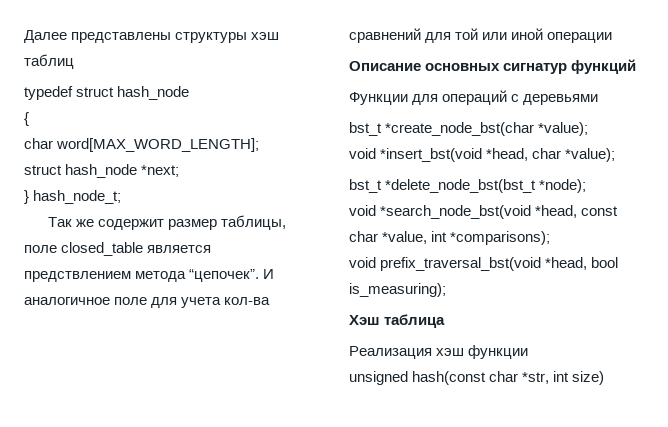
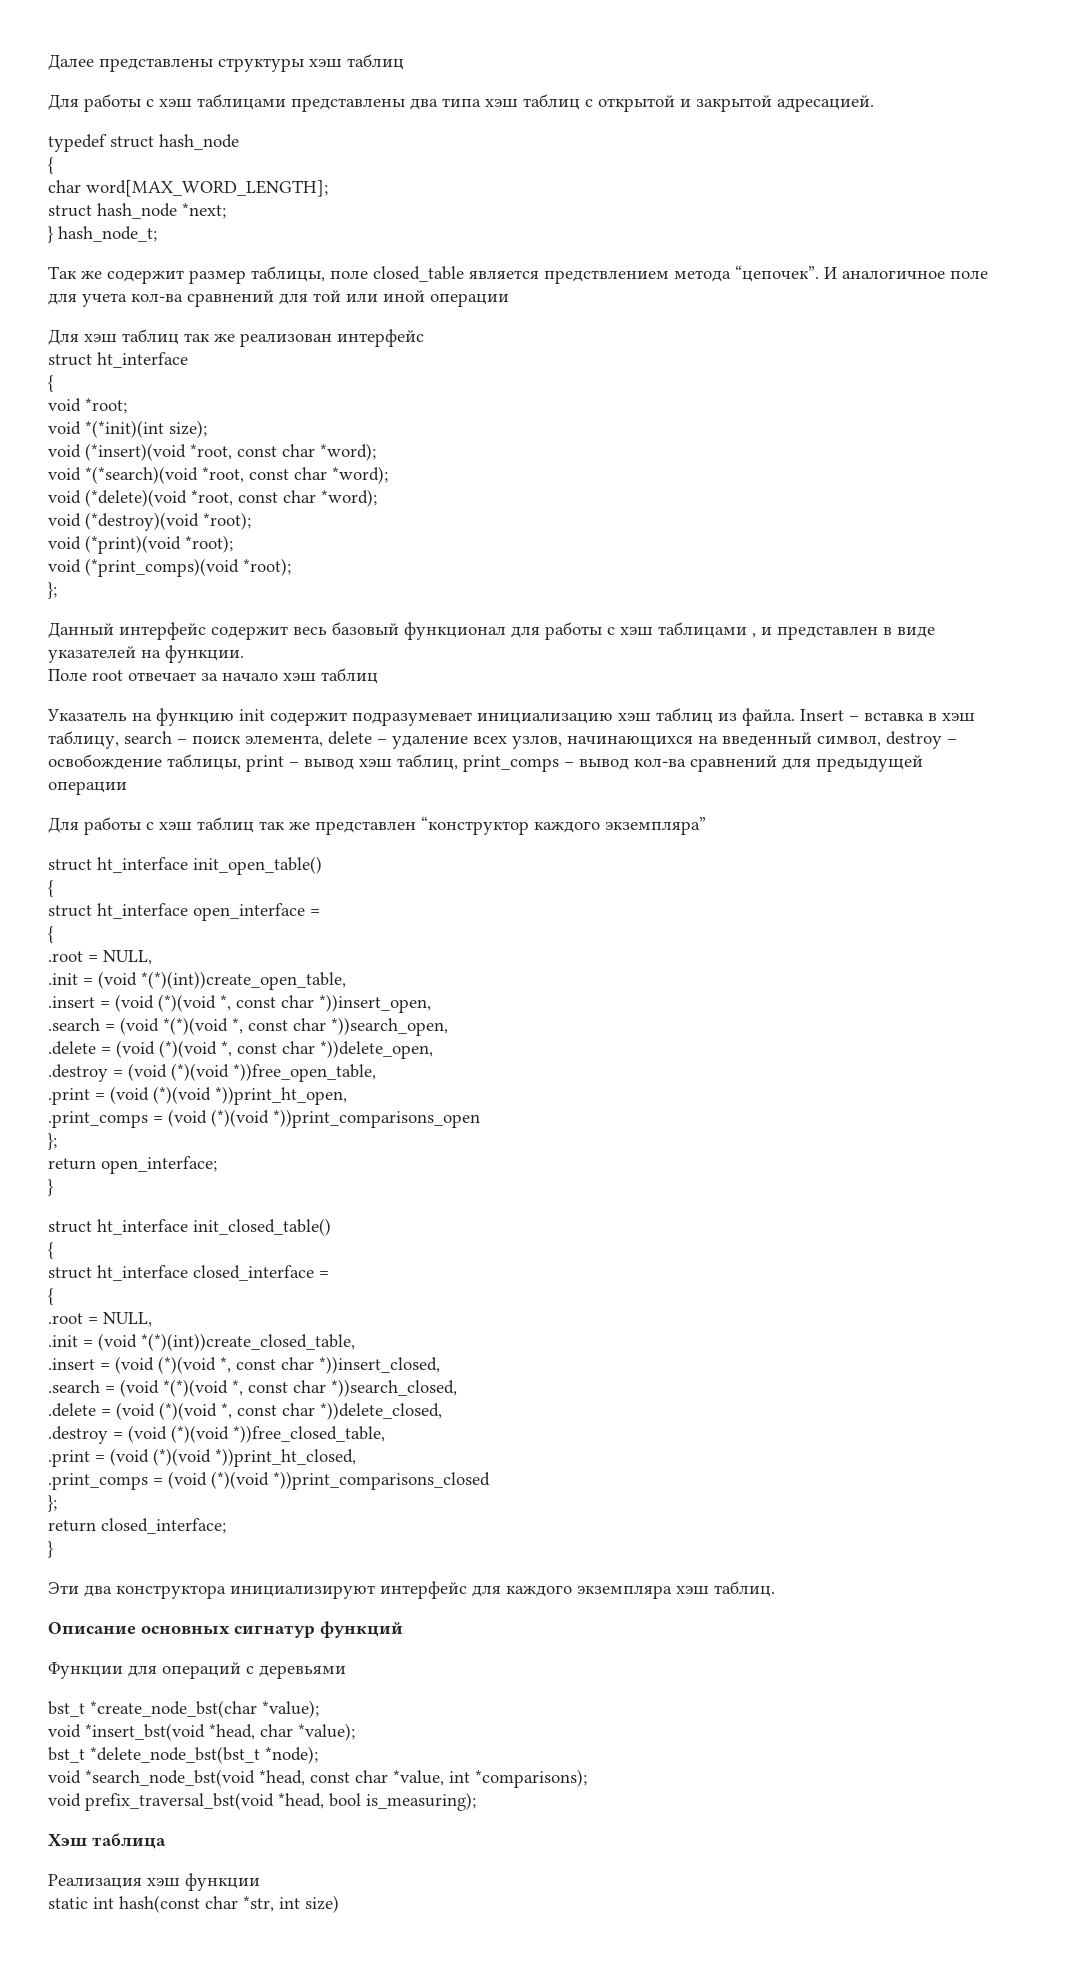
(74, 61) none -> [48,94,874,112] // Для работы с хэш таблицами представлены два типа хэш таблиц с открытой и закрытой адресацией.
(613, 37) none -> [48,329,424,347] [48,352,188,368] [48,375,53,392] [48,398,127,414] [48,420,207,438] [48,443,376,461] [48,466,388,484] [48,489,377,507] [48,512,251,531] [48,535,233,554] [48,558,291,577] [48,582,57,599] [48,622,935,640] [48,645,244,663] [48,668,378,684] [47,708,975,726] [48,731,957,749] [48,754,923,772] [48,781,127,795] [48,816,706,835] [48,856,322,875] [48,880,53,897] [48,903,320,921] [48,926,53,943] [48,950,152,965] [48,971,346,990] [48,994,431,1013] [48,1017,448,1036] [48,1040,433,1059] [48,1063,376,1082] [48,1086,347,1105] [48,1109,480,1128] [48,1133,57,1150] [48,1156,217,1174] [48,1179,53,1196] [48,1218,331,1236] [48,1242,53,1259] [48,1265,329,1281] [48,1288,53,1305] [48,1312,152,1327] [48,1333,355,1351] [48,1356,440,1374] [48,1379,457,1397] [48,1402,442,1420] [48,1425,385,1444] [48,1448,356,1467] [48,1471,490,1490] [48,1495,57,1512] [48,1518,226,1534] [48,1541,53,1558] [48,1581,775,1599] // Для хэш таблиц так же реализован интерфейс // struct ht_interface // { // void *root; // void *(*init)(int size); // void (*insert)(void *root, const char *word); // void *(*search)(void *root, const char *word); // void (*delete)(void *root, const char *word); // void (*destroy)(void *root); // void (*print)(void *root); // void (*print_comps)(void *root); // }; // Данный интерфейс содержит весь базовый функционал для работы с хэш таблицами , и представлен в виде указателей на функции. // Поле root отвечает за начало хэш таблиц // Указатель на функцию init содержит подразумевает инициализацию хэш таблиц из файла. Insert – вставка в хэш таблицу, search – поиск элемента, delete – удаление всех узлов, начинающихся на введенный символ, destroy – освобождение таблицы, print – вывод хэш таблиц, print_comps – вывод кол-ва сравнений для предыдущей операции // Для работы с хэш таблиц так же представлен “конструктор каждого экземпляра” // struct ht_interface init_open_table() // { // struct ht_interface open_interface = // { // .root = NULL, // .init = (void *(*)(int))create_open_table, // .insert = (void (*)(void *, const char *))insert_open, // .search = (void *(*)(void *, const char *))search_open, // .delete = (void (*)(void *, const char *))delete_open, // .destroy = (void (*)(void *))free_open_table, // .print = (void (*)(void *))print_ht_open, // .print_comps = (void (*)(void *))print_comparisons_open // }; // return open_interface; // } // struct ht_interface init_closed_table() // { // struct ht_interface closed_interface = // { // .root = NULL, // .init = (void *(*)(int))create_closed_table, // .insert = (void (*)(void *, const char *))insert_closed, // .search = (void *(*)(void *, const char *))search_closed, // .delete = (void (*)(void *, const char *))delete_closed, // .destroy = (void (*)(void *))free_closed_table, // .print = (void (*)(void *))print_ht_closed, // .print_comps = (void (*)(void *))print_comparisons_closed // }; // return closed_interface; // } // Эти два конструктора инициализируют интерфейс для каждого экземпляра хэш таблиц.
[349,371,408,385] unsigned -> [48,1897,114,1909] static int

